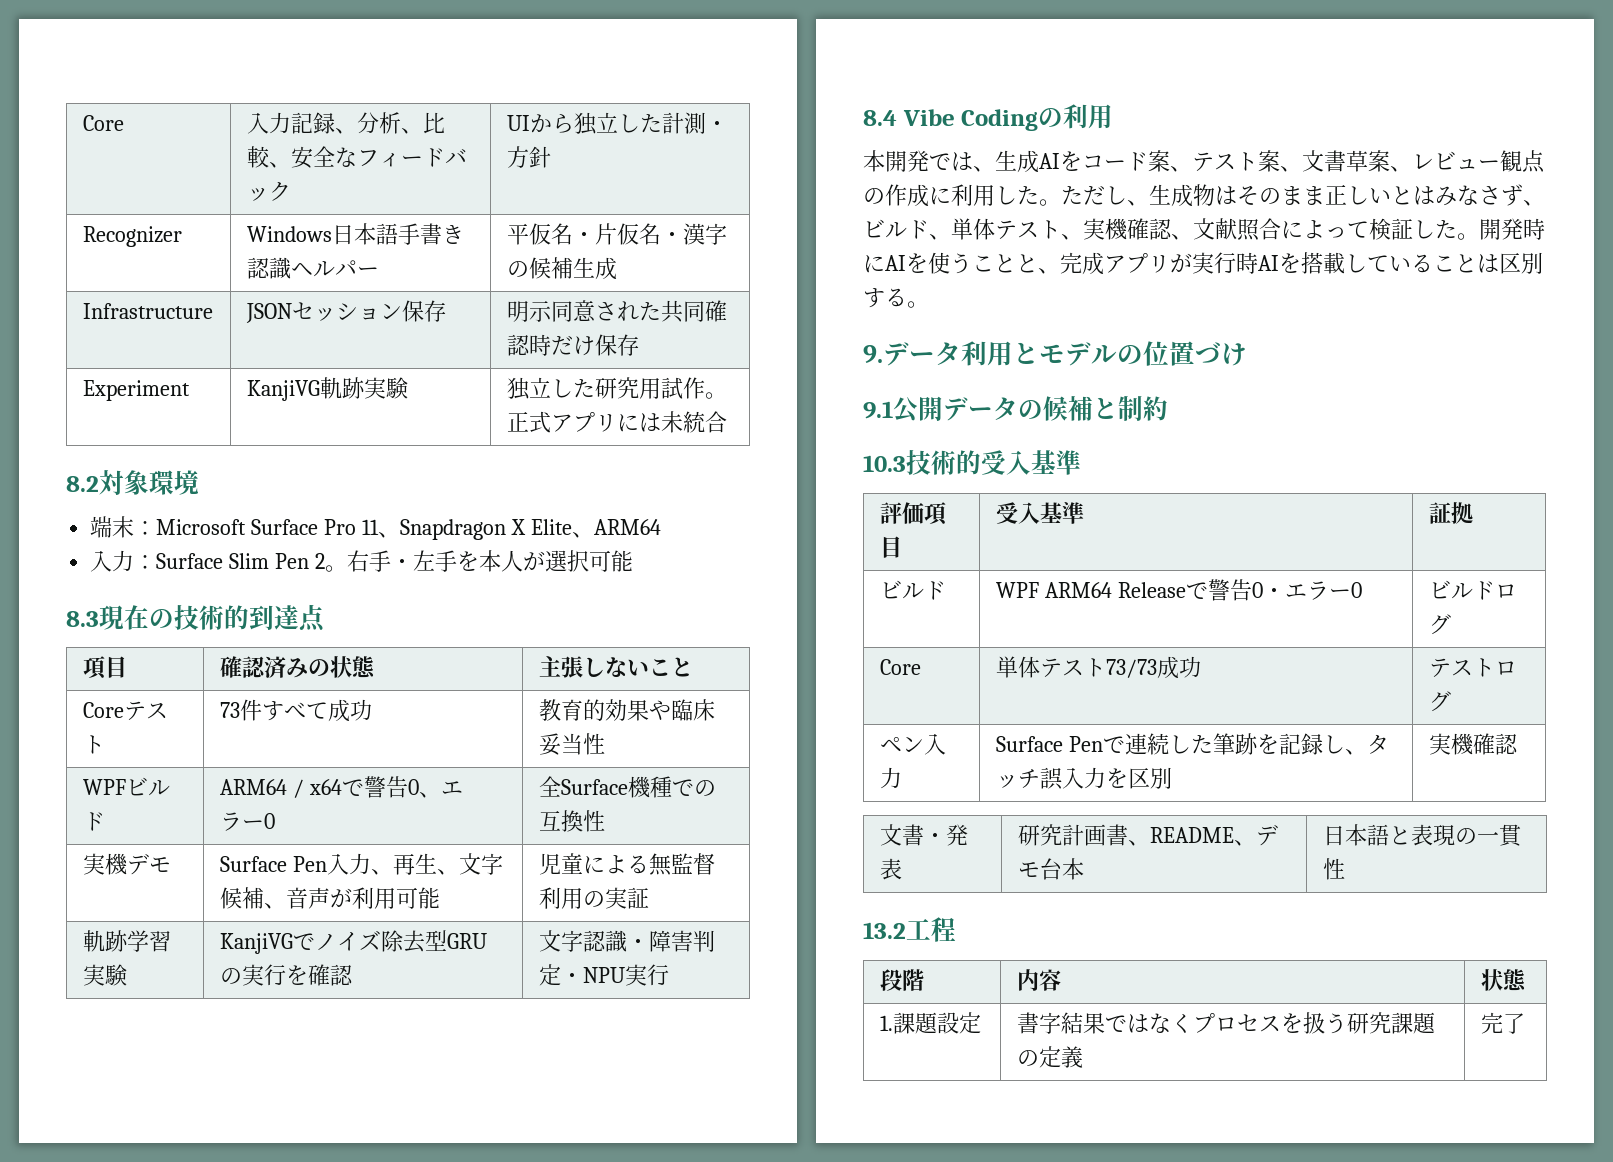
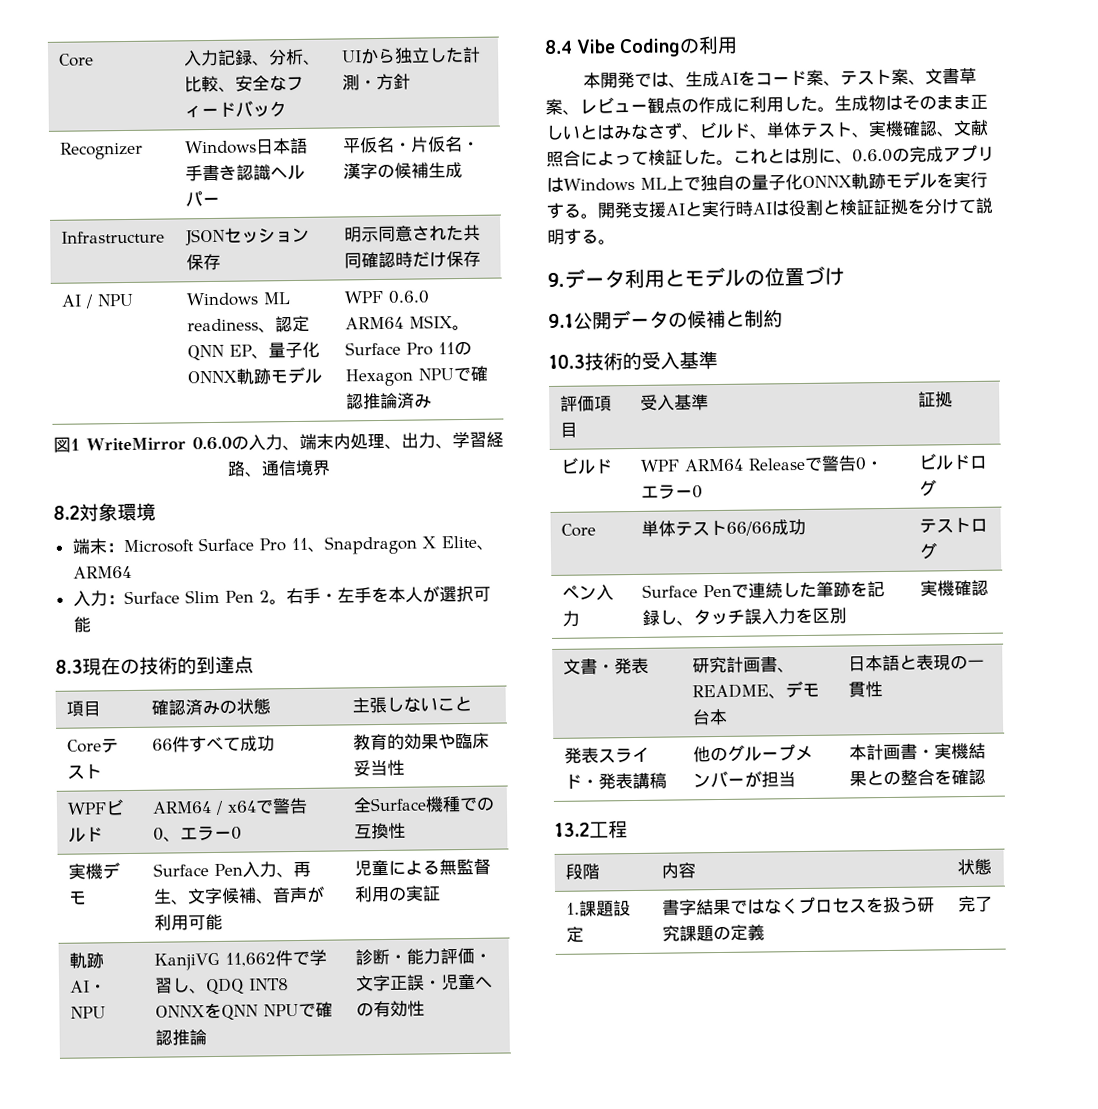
[82,380,190,401] [246,377,408,401] [506,377,727,400] [506,411,727,433] Experiment | KanjiVG軌跡実験 | 独立した研究用試作。正式アプリには未統合 -> [60,293,134,309] [185,292,291,307] [186,315,310,333] [186,341,320,361] [186,366,322,385] [343,290,430,304] [344,315,470,331] [344,340,472,356] [344,365,488,387] [345,392,432,410] [52,431,504,453] [226,459,331,477] AI / NPU | Windows ML readiness、認定QNN EP、量子化ONNX軌跡モデル | WPF 0.6.0 ARM64 MSIX。Surface Pro 11のHexagon NPUで確認推論済み // 図1 WriteMirror 0.6.0の入力、端末内処理、出力、学習経路、通信境界
[219,702,240,718] 73 -> [151,738,173,751] 66
[126,930,171,952] [82,964,127,986] [219,930,487,954] [219,964,353,986] [538,930,715,952] [538,964,669,986] 学習実験 | KanjiVGでノイズ除去型GRUの実行を確認 | 文字認識・障害判定・NPU実行 -> [69,980,107,993] [69,1006,106,1019] [153,949,327,971] [153,977,289,995] [154,1001,333,1020] [154,1029,207,1046] [354,947,492,966] [354,973,493,992] [355,1000,425,1018] AI・NPU | KanjiVG 11,662件で学習し、QDQ INT8 ONNXをQNN NPUで確認推論 | 診断・能力評価・文字正誤・児童への有効性
[1061,185,1149,206] ただし、 -> (835, 109) none
[1479,218,1545,240] [863,252,1543,275] 開発時にAIを使うことと、完成アプリが実行時AIを搭載していることは区別 -> [733,144,995,164] [546,171,988,193] [546,197,993,219] [547,228,565,245] これとは別に、0.6.0の完成アプリはWindows ML上で独自の量子化ONNX軌跡モデルを実行する。開発支援AIと実行時AIは役割と検証証拠を分けて説明
[1105,659,1157,678] 73/73 -> [725,521,772,536] 66/66
(1345, 869) none -> [563,746,650,764] [563,772,667,790] [692,744,813,763] [692,770,796,788] [848,742,986,761] [848,768,986,787] // 発表スライド・発表講稿 | 他のグループメンバーが担当 | 本計画書・実機結果との整合を確認

